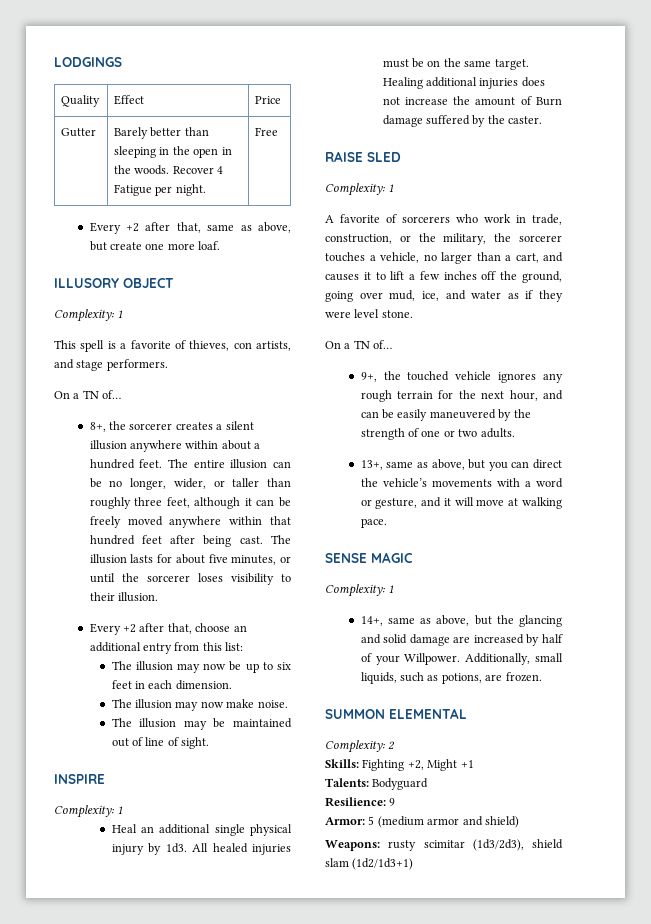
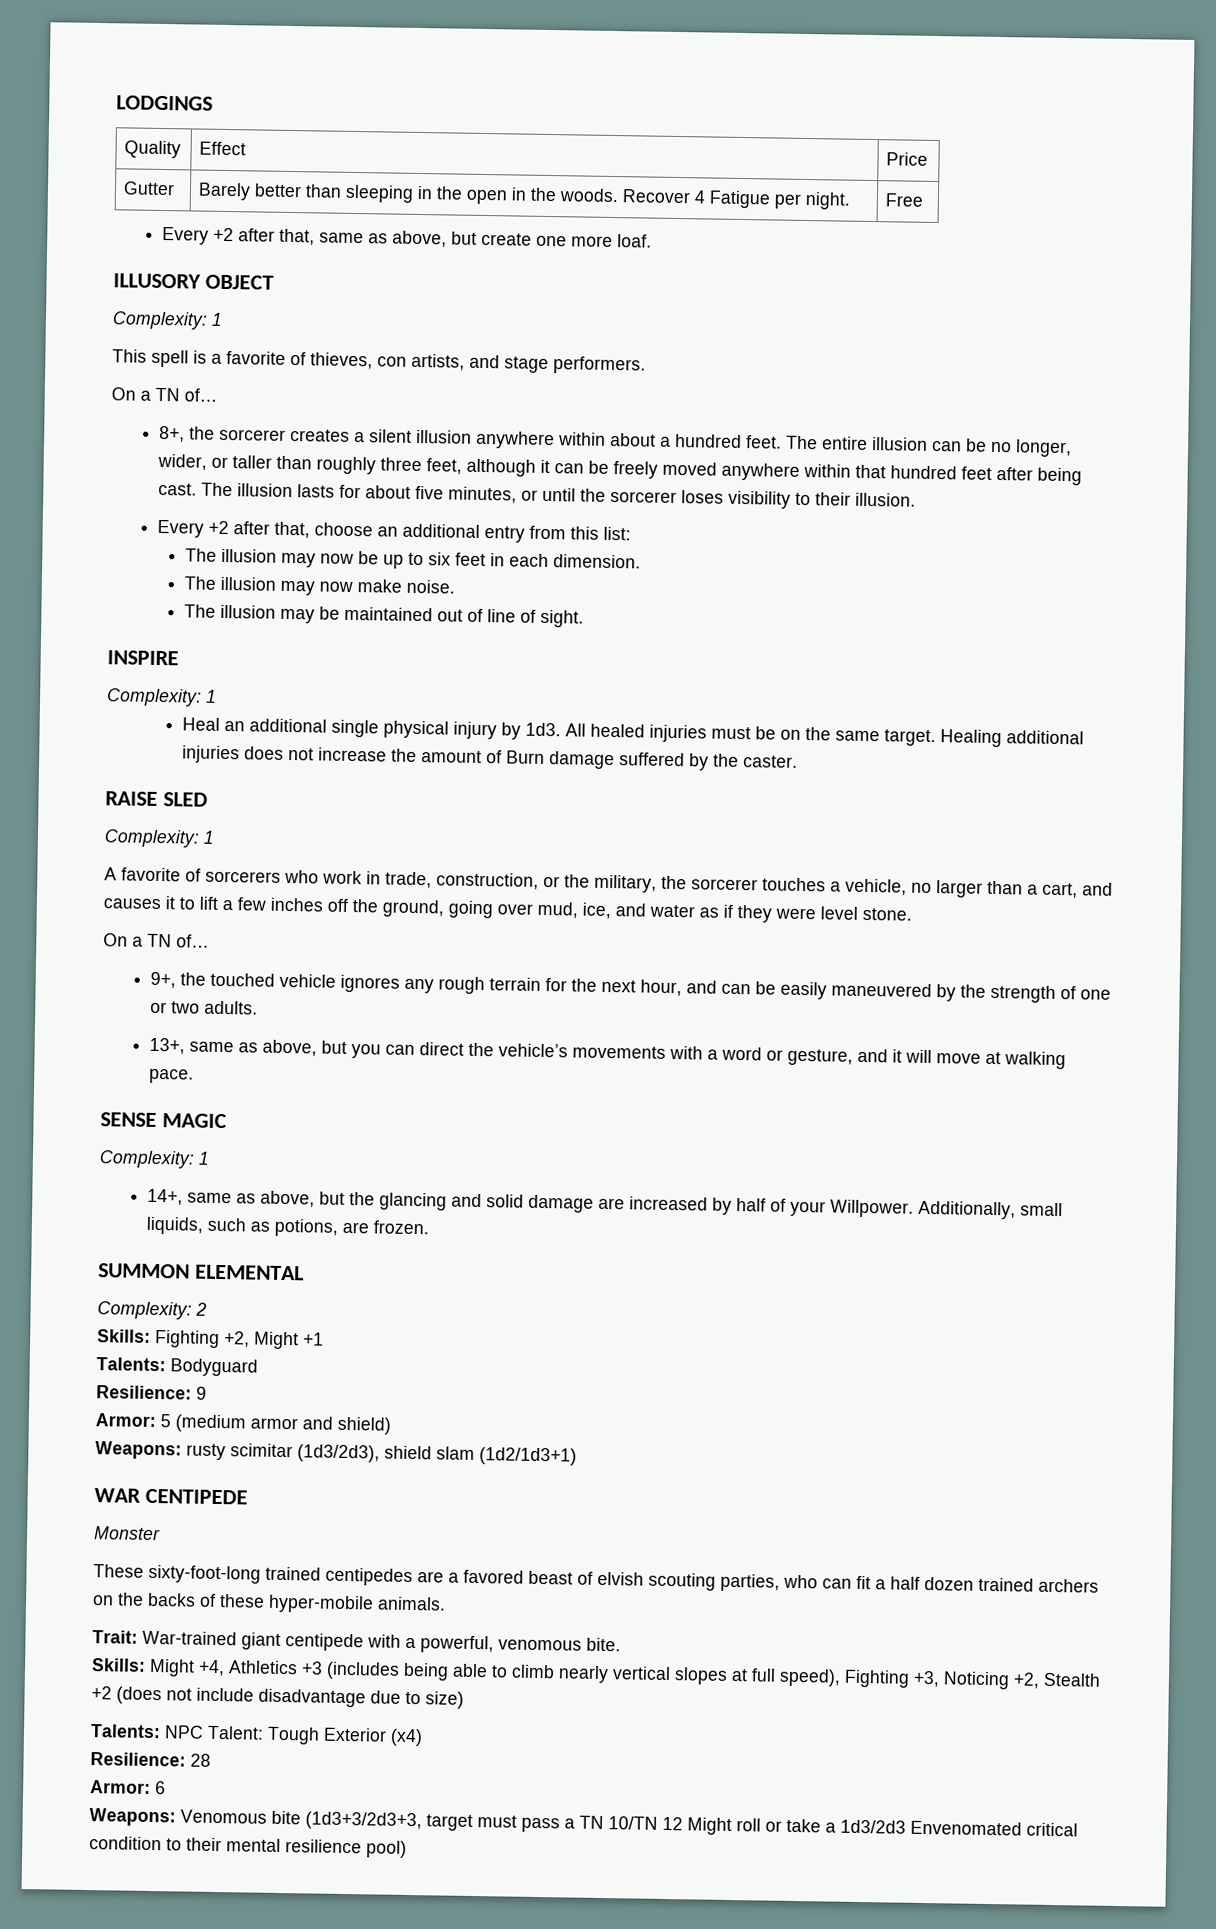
(414, 864) none -> [94,1488,248,1505] [94,1526,161,1541] [93,1564,1099,1593] [92,1592,446,1614] [92,1630,621,1654] [91,1658,1101,1690] [91,1686,464,1709] [90,1724,423,1747] [90,1752,211,1767] [90,1780,166,1795] [89,1808,1078,1837] [89,1836,407,1858] // WAR CENTIPEDE // Monster // These sixty-foot-long trained centipedes are a favored beast of elvish scouting parties, who can fit a half dozen trained archers on the backs of these hyper-mobile animals. // Trait: War-trained giant centipede with a powerful, venomous bite. // Skills: Might +4, Athletics +3 (includes being able to climb nearly vertical slopes at full speed), Fighting +3, Noticing +2, Stealth +2 (does not include disadvantage due to size) // Talents: NPC Talent: Tough Exterior (x4) // Resilience: 28 // Armor: 6 // Weapons: Venomous bite (1d3+3/2d3+3, target must pass a TN 10/TN 12 Might roll or take a 1d3/2d3 Envenomated critical condition to their mental resilience pool)

